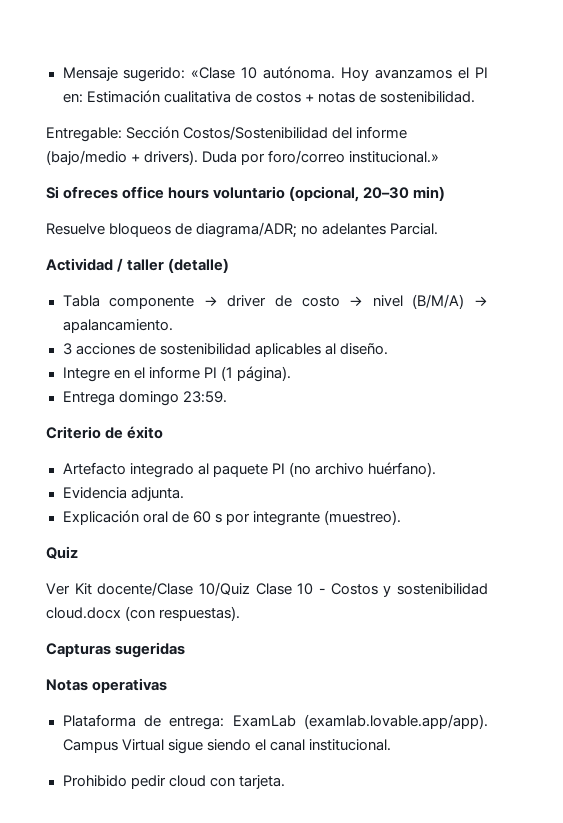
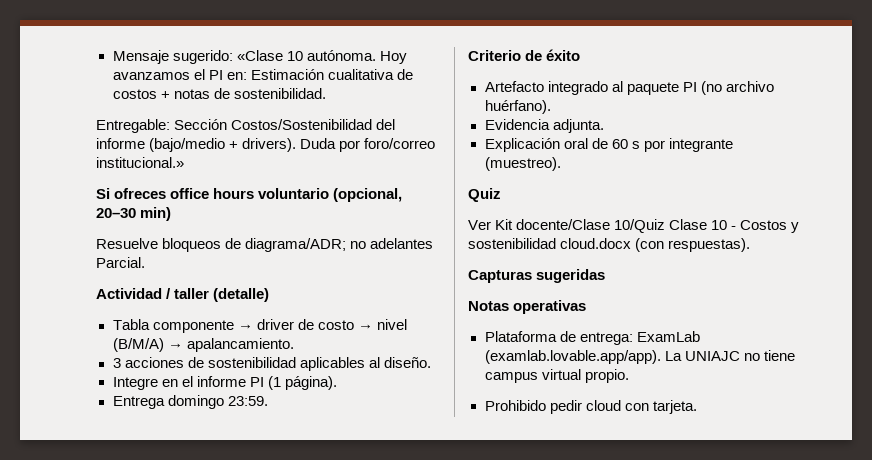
[62,739,391,754] Campus Virtual sigue siendo el canal institucional. -> [664,350,795,361] [484,369,629,383] La UNIAJC no tiene campus virtual propio.

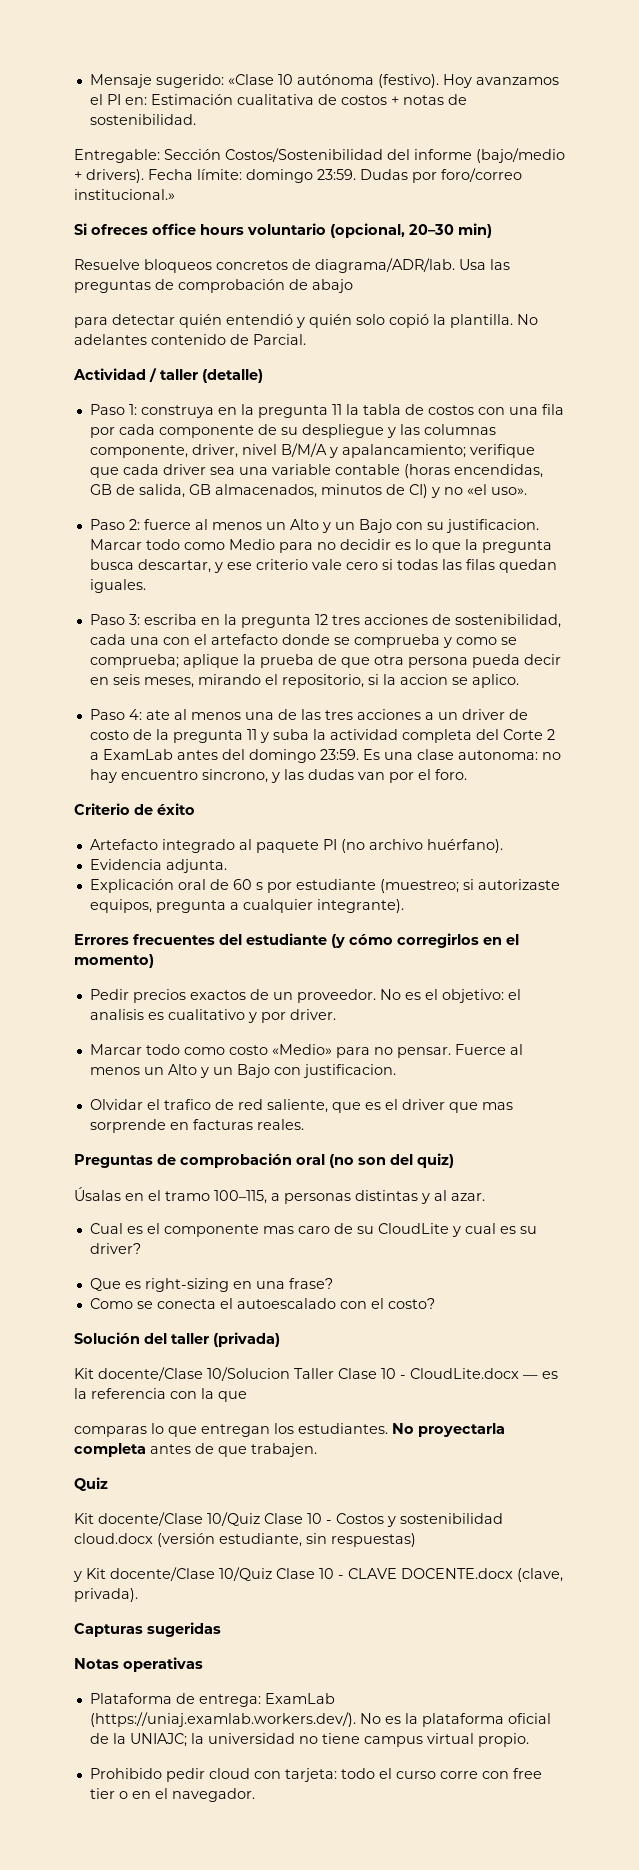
[306,50,376,61] autónoma. -> [296,74,439,88] autónoma (festivo).
[300,138,337,149] Duda -> [148,169,408,183] Fecha límite: domingo 23:59. Dudas
[225,238,434,252] de diagrama/ADR; no adelantes -> [216,258,510,273] [74,279,353,293] [74,314,538,328] [74,334,249,345] concretos de diagrama/ADR/lab. Usa las preguntas de comprobación de abajo // para detectar quién entendió y quién solo copió la plantilla. No adelantes contenido de
[112,319,407,333] [112,338,294,352] [112,357,431,371] [112,376,337,390] [112,395,268,409] Tabla componente → driver de costo → nivel (B/M/A) → apalancamiento. // 3 acciones de sostenibilidad aplicables al diseño. // Integre en el informe PI (1 página). // Entrega domingo 23:59. -> [89,404,564,418] [89,424,496,438] [89,443,535,458] [89,464,543,478] [89,484,527,498] [89,519,539,533] [89,539,552,553] [89,559,557,573] [89,579,146,593] [89,614,561,628] [89,634,517,648] [89,654,561,668] [89,674,519,688] [89,709,528,720] [89,729,555,743] [89,749,561,763] [89,769,467,783] Paso 1: construya en la pregunta 11 la tabla de costos con una fila por cada componente de su despliegue y las columnas componente, driver, nivel B/M/A y apalancamiento; verifique que cada driver sea una variable contable (horas encendidas, GB de salida, GB almacenados, minutos de CI) y no «el uso». // Paso 2: fuerce al menos un Alto y un Bajo con su justificacion. Marcar todo como Medio para no decidir es lo que la pregunta busca descartar, y ese criterio vale cero si todas las filas quedan iguales. // Paso 3: escriba en la pregunta 12 tres acciones de sostenibilidad, cada una con el artefacto donde se comprueba y como se comprueba; aplique la prueba de que otra persona pueda decir en seis meses, mirando el repositorio, si la accion se aplico. // Paso 4: ate al menos una de las tres acciones a un driver de costo de la pregunta 11 y suba la actividad completa del Corte 2 a ExamLab antes del domingo 23:59. Es una clase autonoma: no hay encuentro sincrono, y las dudas van por el foro.
[668,138,733,152] [484,157,561,171] integrante (muestreo). -> [295,879,560,893] [89,899,404,913] [74,933,519,948] [74,954,154,968] [89,989,521,1003] [89,1009,336,1023] [89,1044,523,1058] [89,1064,396,1078] [89,1099,513,1113] [89,1119,304,1133] [74,1153,454,1168] [74,1187,485,1204] [89,1223,537,1237] [89,1243,141,1254] [89,1278,333,1292] [89,1298,435,1309] [74,1332,280,1347] [74,1367,558,1381] [74,1388,247,1402] [74,1423,505,1437] [74,1443,317,1457] estudiante (muestreo; si autorizaste equipos, pregunta a cualquier integrante). // Errores frecuentes del estudiante (y cómo corregirlos en el momento) // Pedir precios exactos de un proveedor. No es el objetivo: el analisis es cualitativo y por driver. // Marcar todo como costo «Medio» para no pensar. Fuerce al menos un Alto y un Bajo con justificacion. // Olvidar el trafico de red saliente, que es el driver que mas sorprende en facturas reales. // Preguntas de comprobación oral (no son del quiz) // Úsalas en el tramo 100–115, a personas distintas y al azar. // Cual es el componente mas caro de su CloudLite y cual es su driver? // Que es right-sizing en una frase? // Como se conecta el autoescalado con el costo? // Solución del taller (privada) // Kit docente/Clase 10/Solucion Taller Clase 10 - CloudLite.docx — es la referencia con la que // comparas lo que entregan los estudiantes. No proyectarla completa antes de que trabajen.
[468,220,491,230] Ver -> (108, 1484) none
[635,238,751,252] (con respuestas). -> [157,1533,416,1547] [73,1567,563,1582] [74,1588,138,1602] (versión estudiante, sin respuestas) // y Kit docente/Clase 10/Quiz Clase 10 - CLAVE DOCENTE.docx (clave, privada).
[484,350,740,364] (examlab.lovable.app/app). La UNIAJC -> [89,1712,551,1727] [89,1733,295,1747] (https://uniaj.examlab.workers.dev/). No es la plataforma oficial de la UNIAJC; la universidad
[652,400,697,414] tarjeta. -> [284,1768,542,1782] [89,1788,255,1802] tarjeta: todo el curso corre con free tier o en el navegador.

